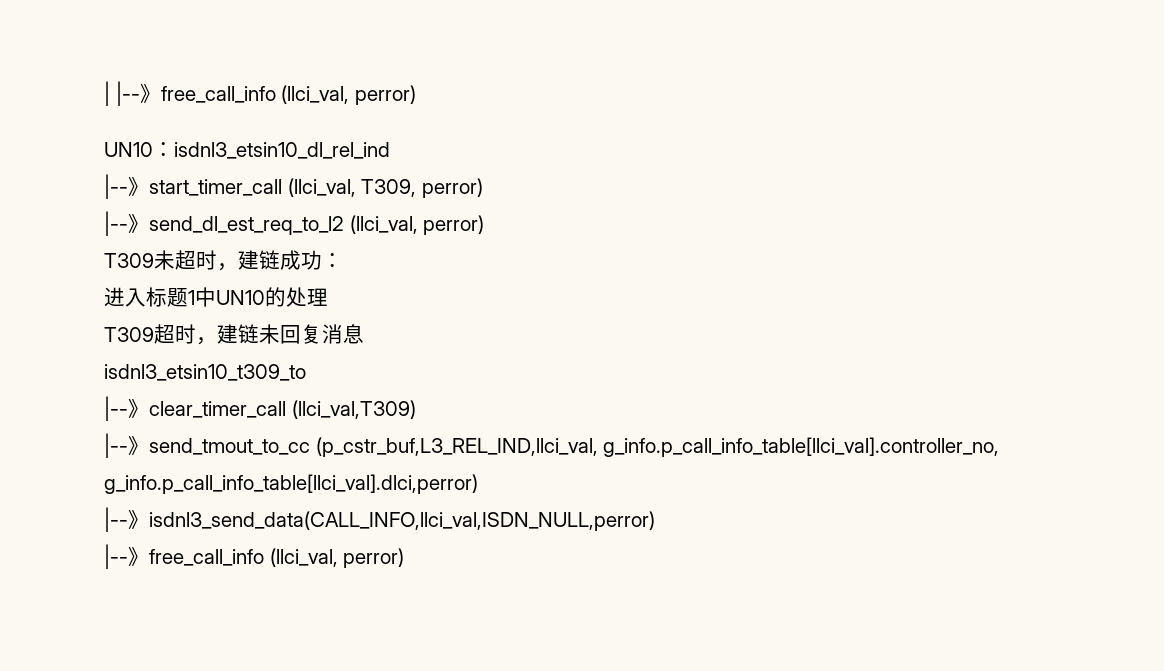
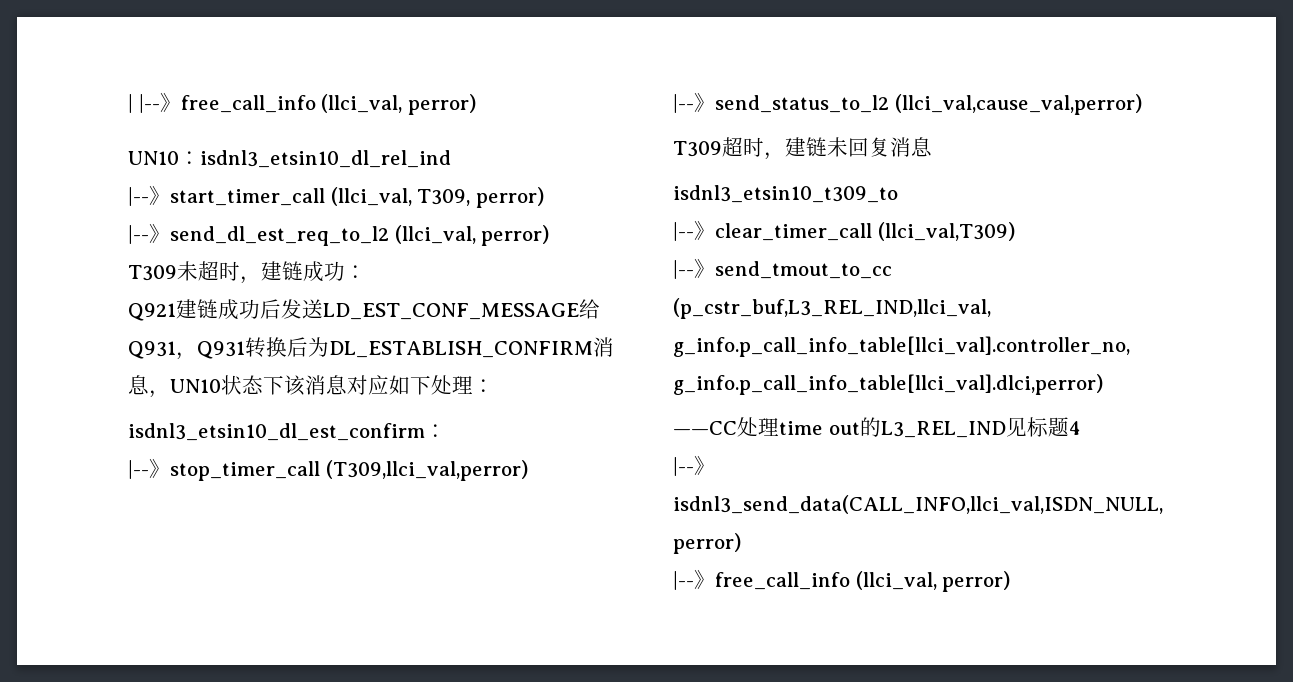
[104,287,328,307] 进入标题1中UN10的处理 -> [128,299,600,321] [128,337,614,360] [128,375,494,398] [128,423,446,441] [128,458,528,481] [673,92,1142,115] Q921建链成功后发送LD_EST_CONF_MESSAGE给Q931，Q931转换后为DL_ESTABLISH_CONFIRM消息，UN10状态下该消息对应如下处理： // isdnl3_etsin10_dl_est_confirm： // |--》stop_timer_call (T309,llci_val,perror) // |--》send_status_to_l2 (llci_val,cause_val,perror)
(478, 484) none -> [673,417,1081,438] // ——CC处理time out的L3_REL_IND见标题4

